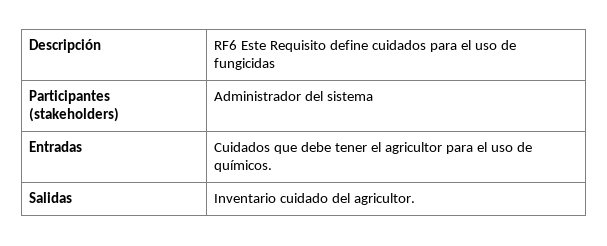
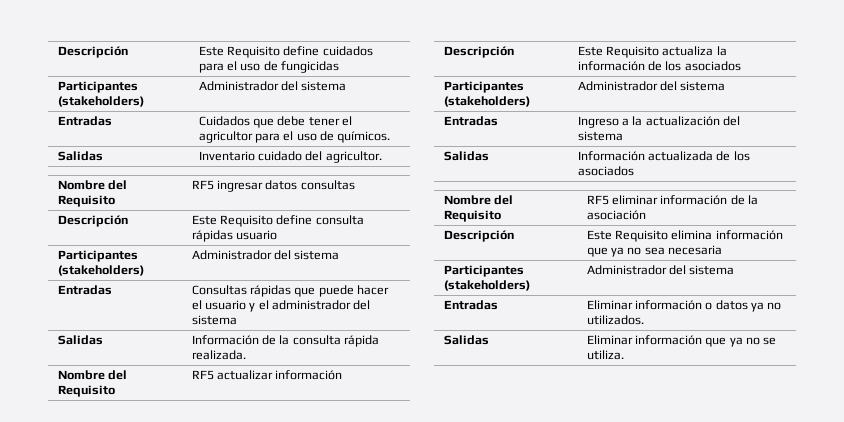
[29,39,102,53] [214,40,238,50] Descripción | RF6 -> [57,46,128,58] Descripción |
(416, 199) none -> [57,180,127,190] [57,195,115,207] [191,180,355,192] [57,215,128,227] [191,215,364,227] [191,230,277,242] [57,250,138,262] [57,265,144,276] [191,250,340,260] [57,285,112,295] [191,285,390,297] [191,300,371,312] [191,315,237,325] [57,335,103,345] [191,335,380,347] [191,350,246,360] [57,370,127,380] [57,385,115,397] [191,370,343,380] [443,46,514,58] [577,46,727,58] [577,61,741,71] [443,81,524,93] [443,96,530,107] [577,81,726,91] [443,116,498,126] [577,116,741,128] [577,131,623,141] [443,151,489,161] [577,151,750,161] [577,166,634,176] [443,195,513,205] [443,210,501,222] [586,195,759,205] [586,210,646,220] [443,230,514,242] [586,230,783,242] [586,245,723,257] [443,265,524,277] [443,280,530,291] [586,265,735,275] [443,300,498,310] [586,300,782,312] [586,315,644,325] [443,335,489,345] [586,335,777,347] [586,350,624,360] // Nombre del Requisito | RF5 ingresar datos consultas // Descripción | Este Requisito define consulta rápidas usuario // Participantes (stakeholders) | Administrador del sistema // Entradas | Consultas rápidas que puede hacer el usuario y el administrador del sistema // Salidas | Información de la consulta rápida realizada. // Nombre del Requisito | RF5 actualizar información // Descripción | Este Requisito actualiza la información de los asociados // Participantes (stakeholders) | Administrador del sistema // Entradas | Ingreso a la actualización del sistema // Salidas | Información actualizada de los asociados // Nombre del Requisito | RF5 eliminar información de la asociación // Descripción | Este Requisito elimina información que ya no sea necesaria // Participantes (stakeholders) | Administrador del sistema // Entradas | Eliminar información o datos ya no utilizados. // Salidas | Eliminar información que ya no se utiliza.

